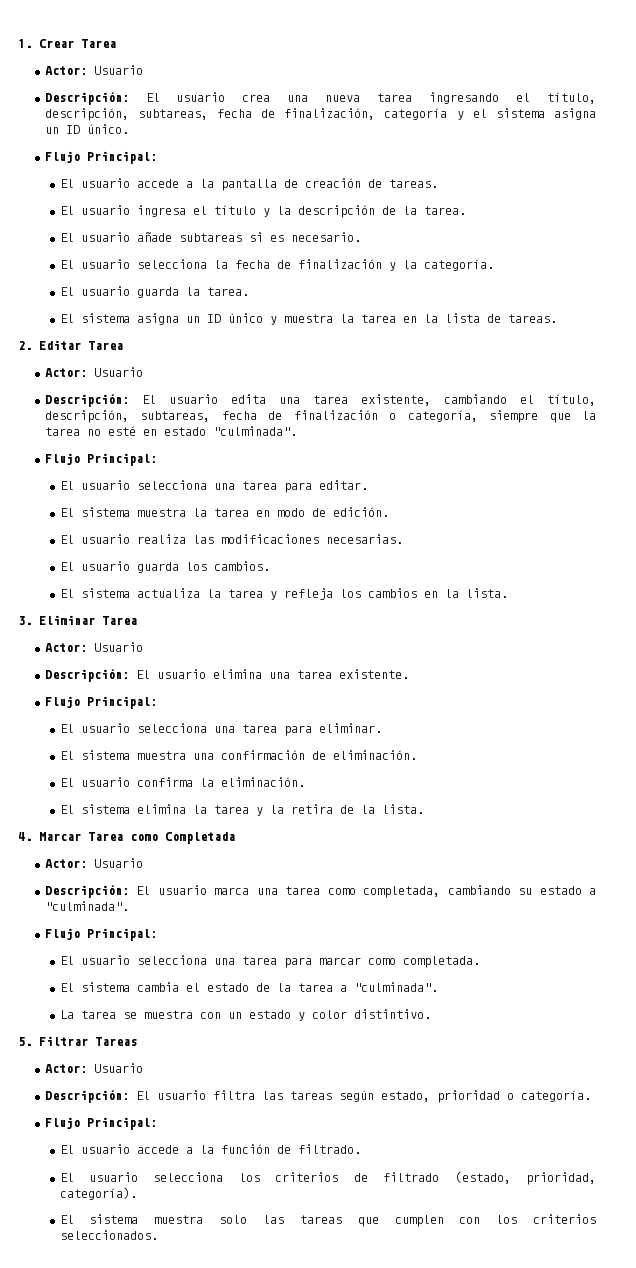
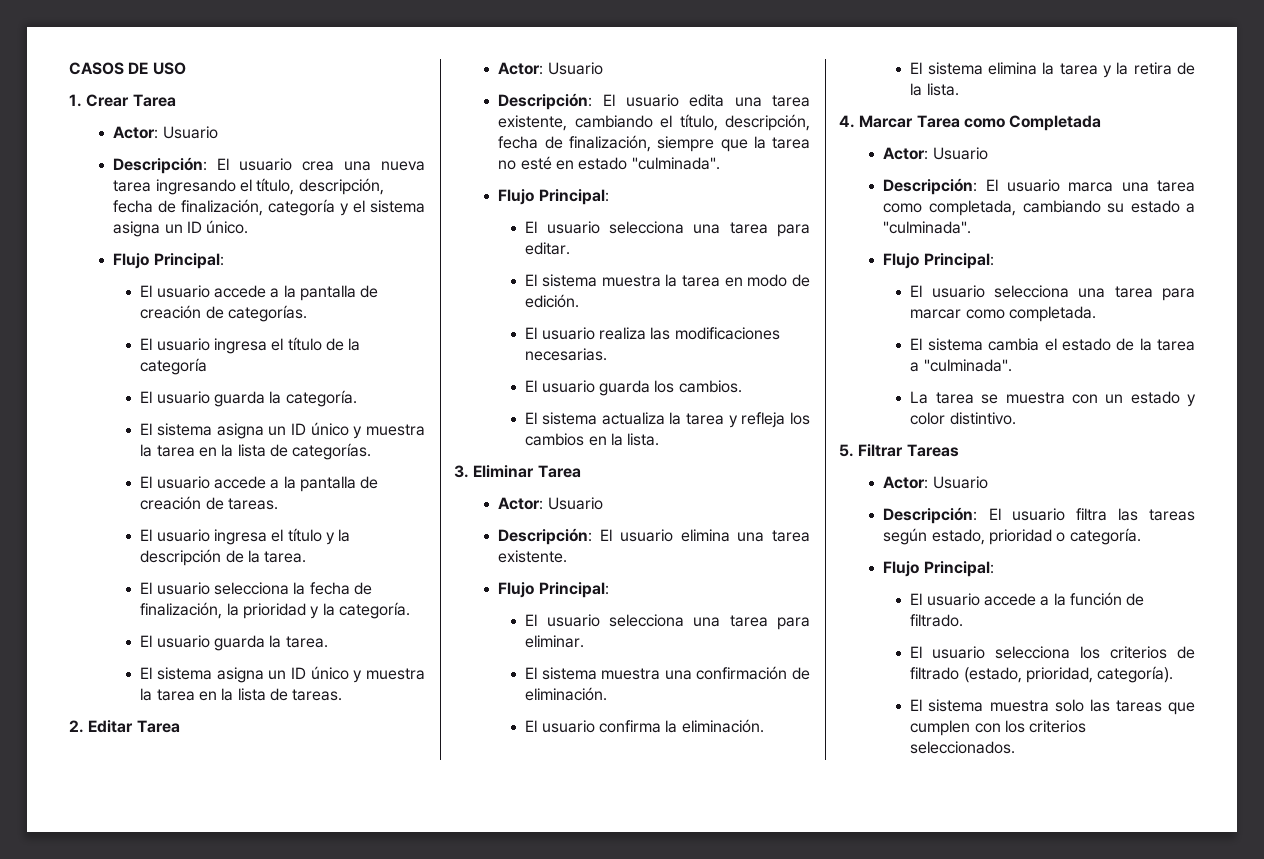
(18, 43) none -> [69,62,186,75] CASOS DE USO //
[137,109,208,120] subtareas, -> (384, 186) none
(157, 157) none -> [140,285,379,301] [140,305,308,322] [140,337,361,354] [140,358,208,375] [140,390,357,407] [140,422,425,439] [140,443,372,460] // El usuario accede a la pantalla de creación de categorías. // El usuario ingresa el título de la categoría // El usuario guarda la categoría. // El sistema asigna un ID único y muestra la tarea en la lista de categorías.
[59,232,361,242] // El usuario añade subtareas si es necesario. -> (307, 557) none
[297,259,382,269] finalización -> [140,602,307,619] finalización, la prioridad
[140,410,478,422] subtareas, fecha de finalización o categoría, -> [498,135,651,152] fecha de finalización,

